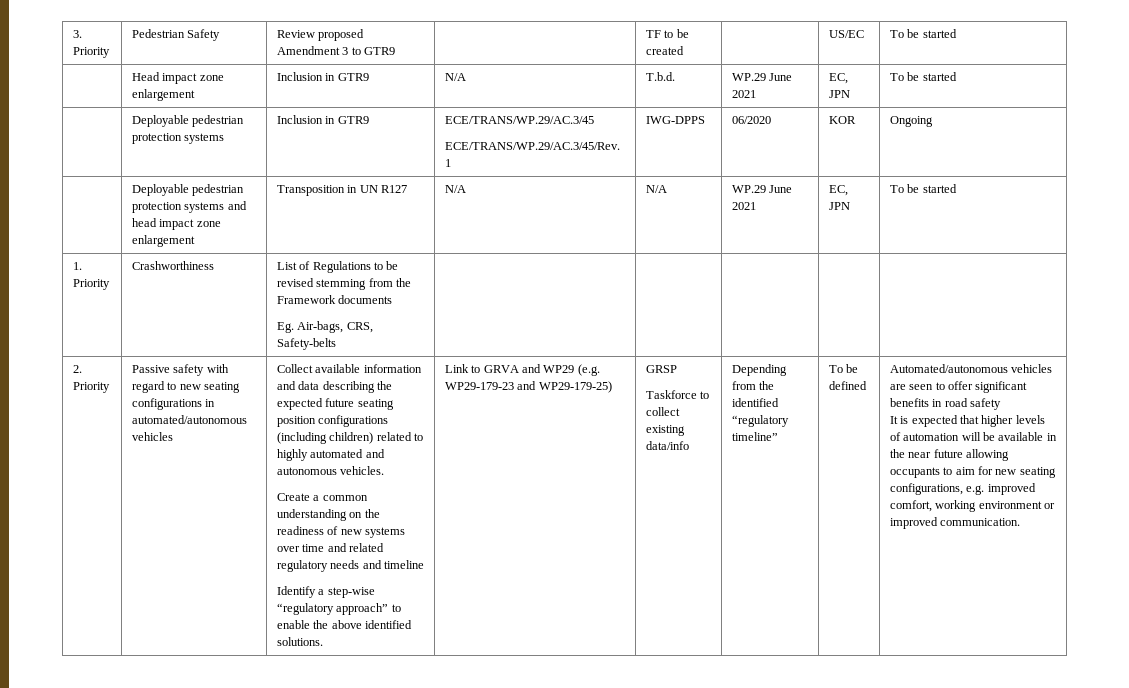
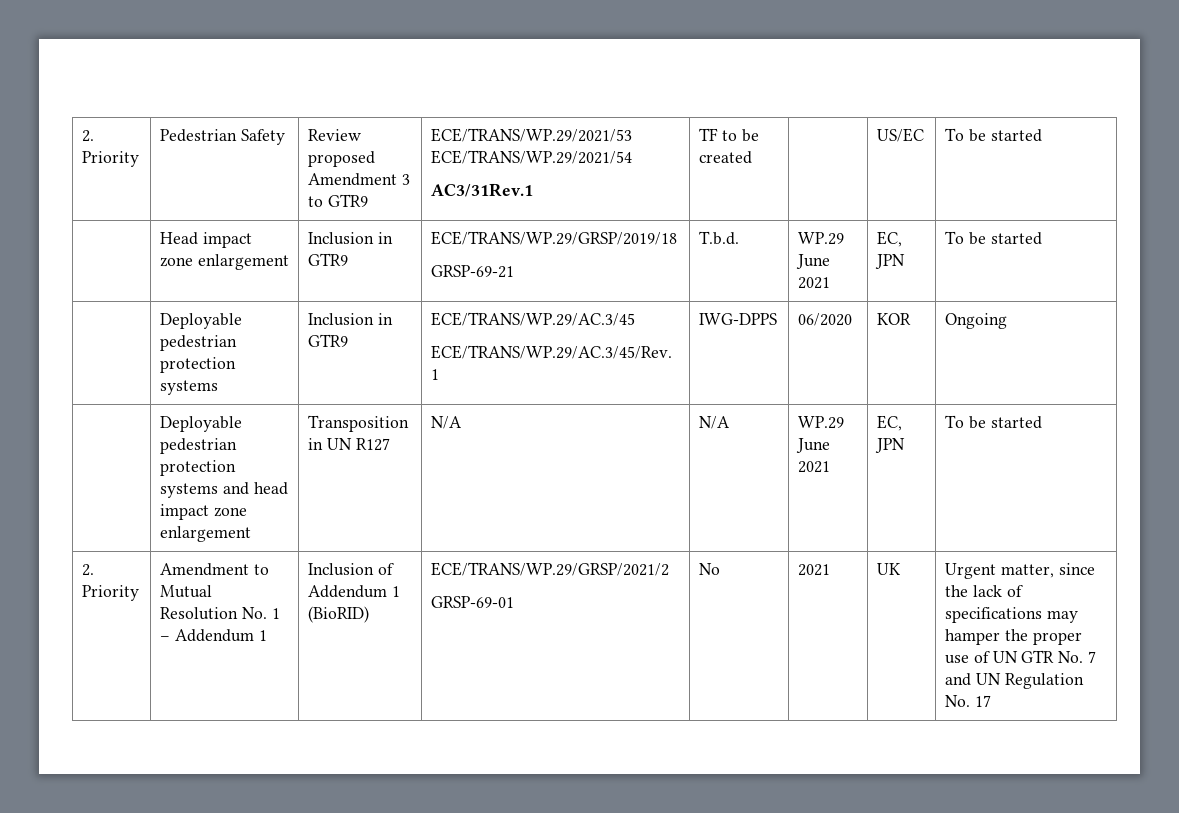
[72,30,82,38] 3. -> [82,130,95,142] 2.
(396, 51) none -> [431,128,633,142] [431,150,633,164] [431,183,534,197] ECE/TRANS/WP.29/2021/53 ECE/TRANS/WP.29/2021/54 // AC3/31Rev.1
[444,73,466,81] N/A -> [431,231,678,245] [431,265,515,278] ECE/TRANS/WP.29/GRSP/2019/18 // GRSP-69-21
[72,262,82,270] [72,279,110,290] [131,261,214,270] [276,261,399,273] [276,278,412,290] [276,295,393,304] [276,321,373,333] [276,338,336,350] [72,365,82,373] [72,382,110,393] [131,364,229,376] [131,381,241,393] [131,398,216,410] [131,415,247,424] [131,432,173,441] [276,364,422,373] [276,381,393,393] [276,398,394,410] [276,415,389,427] [276,432,424,444] [276,449,385,461] [276,466,385,475] [276,493,368,501] [276,509,380,521] [276,526,406,538] [276,543,385,552] [276,560,425,572] [276,586,375,598] [276,603,401,615] [276,620,413,629] [276,637,323,646] [444,364,600,376] [444,381,612,393] [645,365,677,373] [645,390,710,399] [645,407,680,416] [645,425,685,436] [645,441,689,450] [731,364,787,376] [731,381,775,390] [731,398,779,407] [731,415,789,427] [731,432,778,441] [828,364,859,373] [828,381,867,390] [889,364,1053,373] [889,381,1028,393] [889,398,1002,410] [889,415,1045,427] [889,432,1057,441] [889,449,1010,461] [889,466,1056,478] [889,483,1036,495] [889,500,1056,512] [889,517,1021,529] 1. Priority | Crashworthiness | List of Regulations to be revised stemming from the Framework documents // Eg. Air-bags, CRS, Safety-belts | | | | | // 2. Priority | Passive safety with regard to new seating configurations in automated/autonomous vehicles | Collect available information and data describing the expected future seating position configurations (including children) related to highly automated and autonomous vehicles. // Create a common understanding on the readiness of new systems over time and related regulatory needs and timeline // Identify a step-wise “regulatory approach” to enable the above identified solutions. | Link to GRVA and WP29 (e.g. WP29-179-23 and WP29-179-25) | GRSP // Taskforce to collect existing data/info | Depending from the identified “regulatory timeline” | To be defined | Automated/autonomous vehicles are seen to offer significant benefits in road safety // It is expected that higher levels of automation will be available in the near future allowing occupants to aim for new seating configurations, e.g. improved comfort, working environment or improved communication. -> [82,564,95,576] [82,585,140,601] [160,563,269,576] [160,585,213,598] [160,607,280,620] [160,629,267,642] [308,563,394,576] [308,585,400,598] [308,606,370,623] [431,562,670,576] [431,596,515,608] [699,563,721,575] [798,564,831,576] [877,563,902,575] [945,563,1095,579] [945,585,1023,597] [945,607,1078,623] [945,629,1082,645] [945,650,1096,664] [945,673,1084,689] [945,695,991,707] 2. Priority | Amendment to Mutual Resolution No. 1 – Addendum 1 | Inclusion of Addendum 1 (BioRID) | ECE/TRANS/WP.29/GRSP/2021/2 // GRSP-69-01 | No | 2021 | UK | Urgent matter, since the lack of specifications may hamper the proper use of UN GTR No. 7 and UN Regulation No. 17

